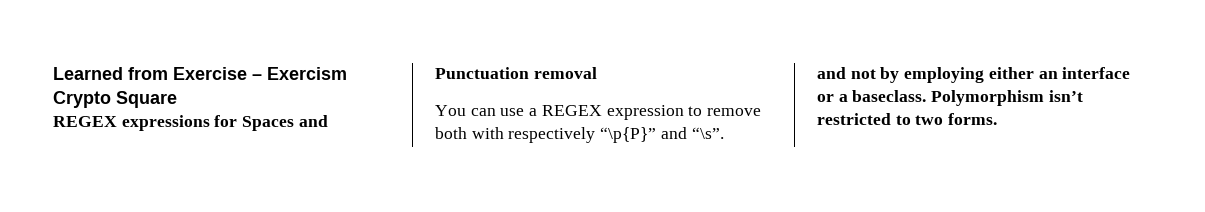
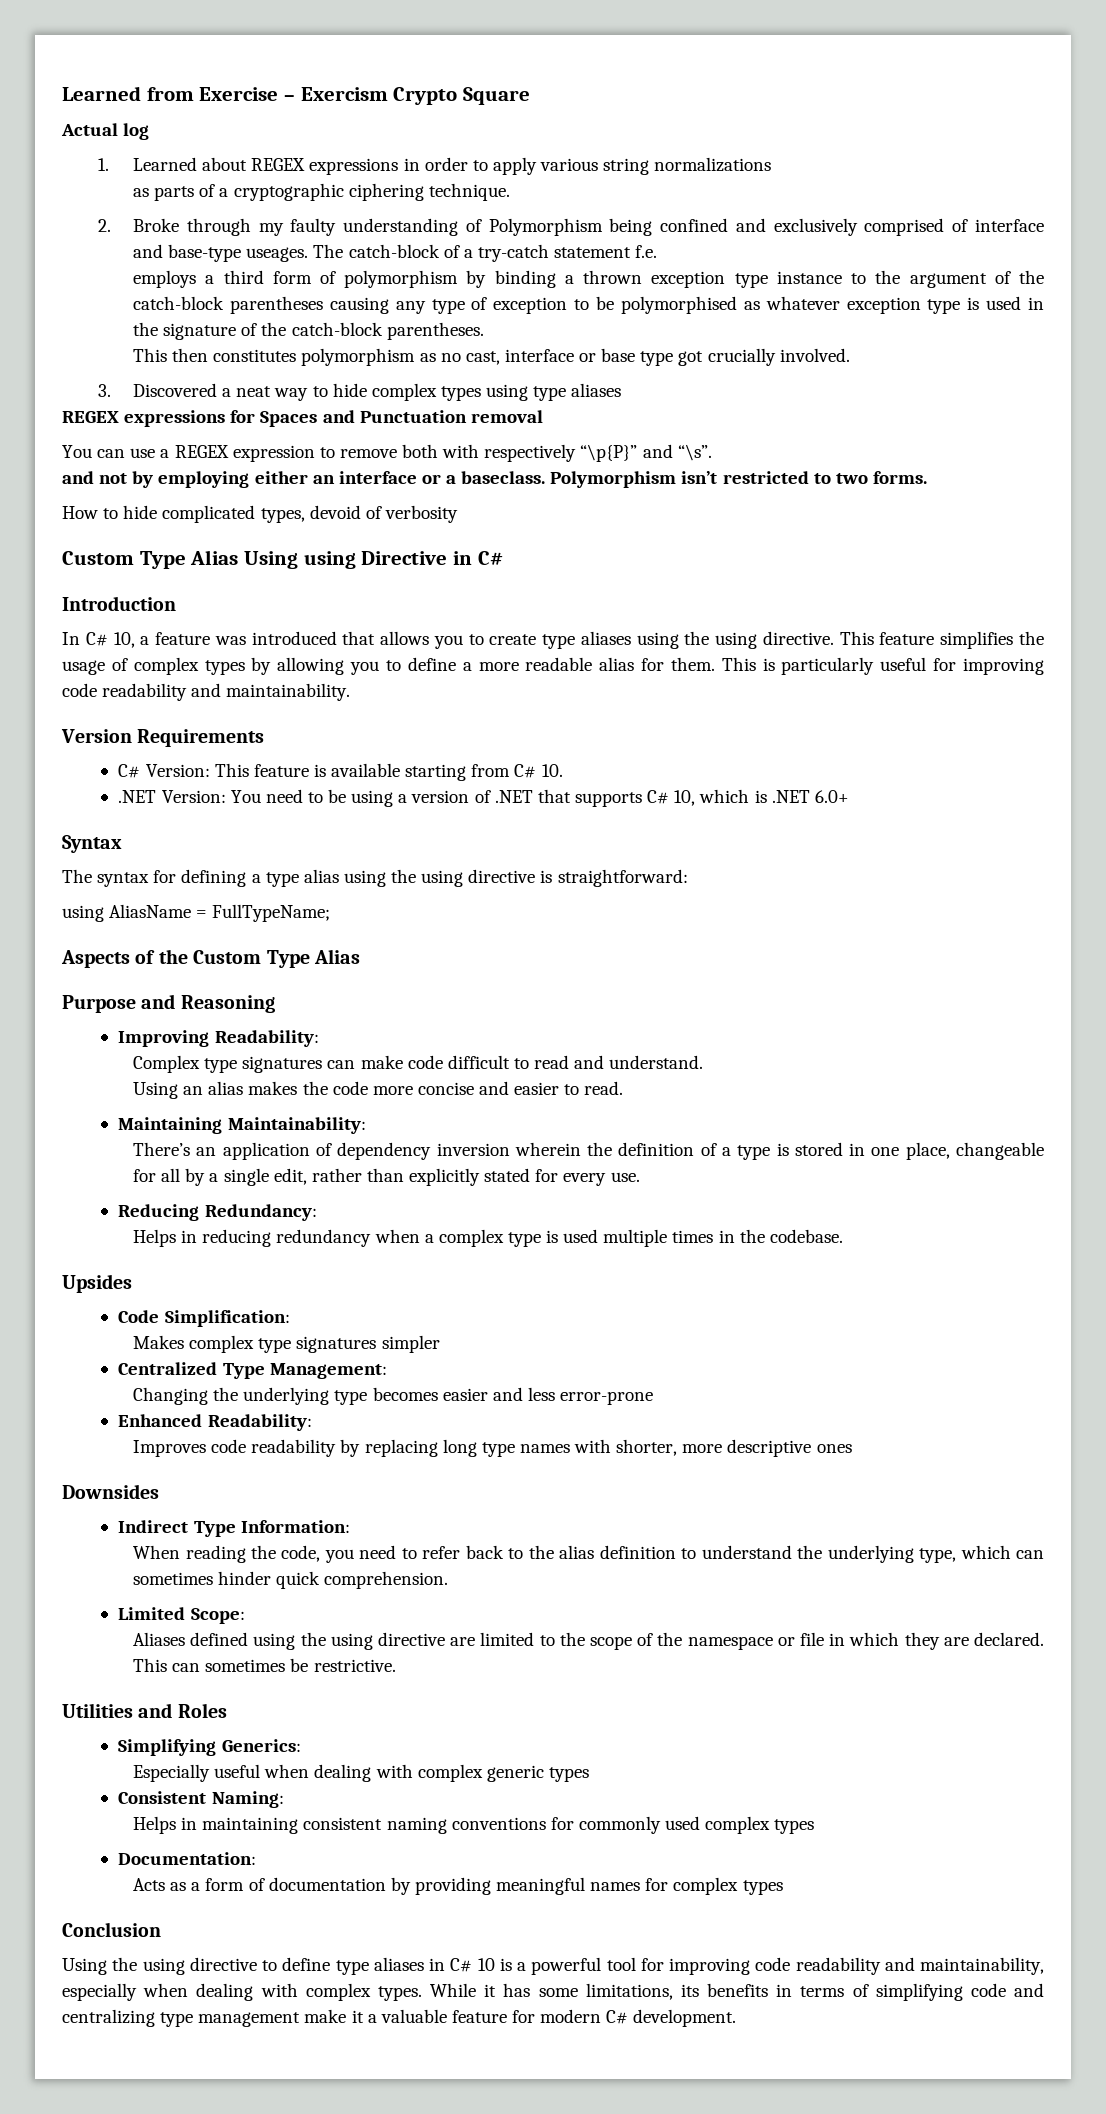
(177, 99) none -> [61,123,150,140] [97,157,772,175] [133,183,510,201] [97,218,1045,236] [133,244,658,262] [133,270,1044,288] [133,296,1044,314] [133,322,484,340] [133,348,850,366] [97,383,622,401] // Actual log // 1. Learned about REGEX expressions in order to apply various string normalizations // as parts of a cryptographic ciphering technique. // 2. Broke through my faulty understanding of Polymorphism being confined and exclusively comprised of interface and base-type useages. The catch-block of a try-catch statement f.e. // employs a third form of polymorphism by binding a thrown exception type instance to the argument of the catch-block parentheses causing any type of exception to be polymorphised as whatever exception type is used in the signature of the catch-block parentheses. // This then constitutes polymorphism as no cast, interface or base type got crucially involved. // 3. Discovered a neat way to hide complex types using type aliases
(998, 119) none -> [62,505,458,523] [62,550,503,569] [62,596,176,611] [62,631,1045,649] [62,657,1045,675] [62,683,351,701] [61,729,265,747] [118,763,563,781] [118,789,849,807] [62,835,122,853] [62,869,688,887] [62,904,331,922] [61,949,360,968] [62,994,275,1013] [118,1030,319,1047] [133,1055,704,1073] [133,1081,624,1099] [118,1117,366,1134] [133,1142,1045,1160] [133,1168,640,1186] [118,1204,317,1221] [133,1229,843,1247] [62,1274,132,1293] [118,1310,290,1327] [133,1335,440,1353] [118,1362,387,1379] [133,1387,654,1405] [118,1414,312,1431] [133,1439,852,1457] [62,1484,159,1499] [118,1520,350,1537] [133,1545,1044,1563] [133,1571,449,1589] [118,1607,245,1624] [133,1632,1045,1650] [133,1658,396,1672] [62,1703,227,1718] [118,1739,301,1756] [133,1764,589,1782] [118,1791,284,1808] [133,1816,815,1834] [118,1852,257,1865] [133,1877,783,1895] [62,1922,161,1937] [62,1957,1044,1975] [62,1983,1044,2001] [62,2009,737,2027] // How to hide complicated types, devoid of verbosity // Custom Type Alias Using using Directive in C# // Introduction // In C# 10, a feature was introduced that allows you to create type aliases using the using directive. This feature simplifies the usage of complex types by allowing you to define a more readable alias for them. This is particularly useful for improving code readability and maintainability. // Version Requirements // C# Version: This feature is available starting from C# 10. // .NET Version: You need to be using a version of .NET that supports C# 10, which is .NET 6.0+ // Syntax // The syntax for defining a type alias using the using directive is straightforward: // using AliasName = FullTypeName; // Aspects of the Custom Type Alias // Purpose and Reasoning // Improving Readability: // Complex type signatures can make code difficult to read and understand. // Using an alias makes the code more concise and easier to read. // Maintaining Maintainability: // There’s an application of dependency inversion wherein the definition of a type is stored in one place, changeable for all by a single edit, rather than explicitly stated for every use. // Reducing Redundancy: // Helps in reducing redundancy when a complex type is used multiple times in the codebase. // Upsides // Code Simplification: // Makes complex type signatures simpler // Centralized Type Management: // Changing the underlying type becomes easier and less error-prone // Enhanced Readability: // Improves code readability by replacing long type names with shorter, more descriptive ones // Downsides // Indirect Type Information: // When reading the code, you need to refer back to the alias definition to understand the underlying type, which can sometimes hinder quick comprehension. // Limited Scope: // Aliases defined using the using directive are limited to the scope of the namespace or file in which they are declared. This can sometimes be restrictive. // Utilities and Roles // Simplifying Generics: // Especially useful when dealing with complex generic types // Consistent Naming: // Helps in maintaining consistent naming conventions for commonly used complex types // Documentation: // Acts as a form of documentation by providing meaningful names for complex types // Conclusion // Using the using directive to define type aliases in C# 10 is a powerful tool for improving code readability and maintainability, especially when dealing with complex types. While it has some limitations, its benefits in terms of simplifying code and centralizing type management make it a valuable feature for modern C# development.

